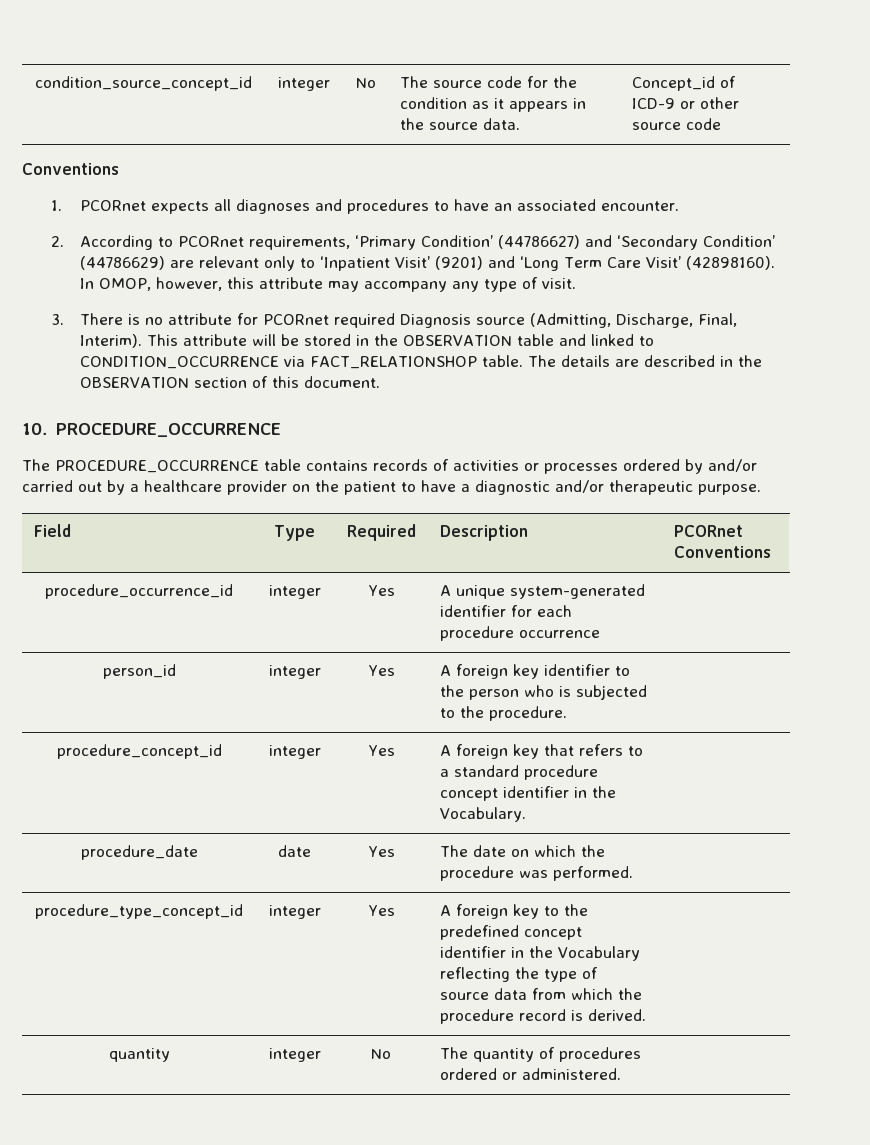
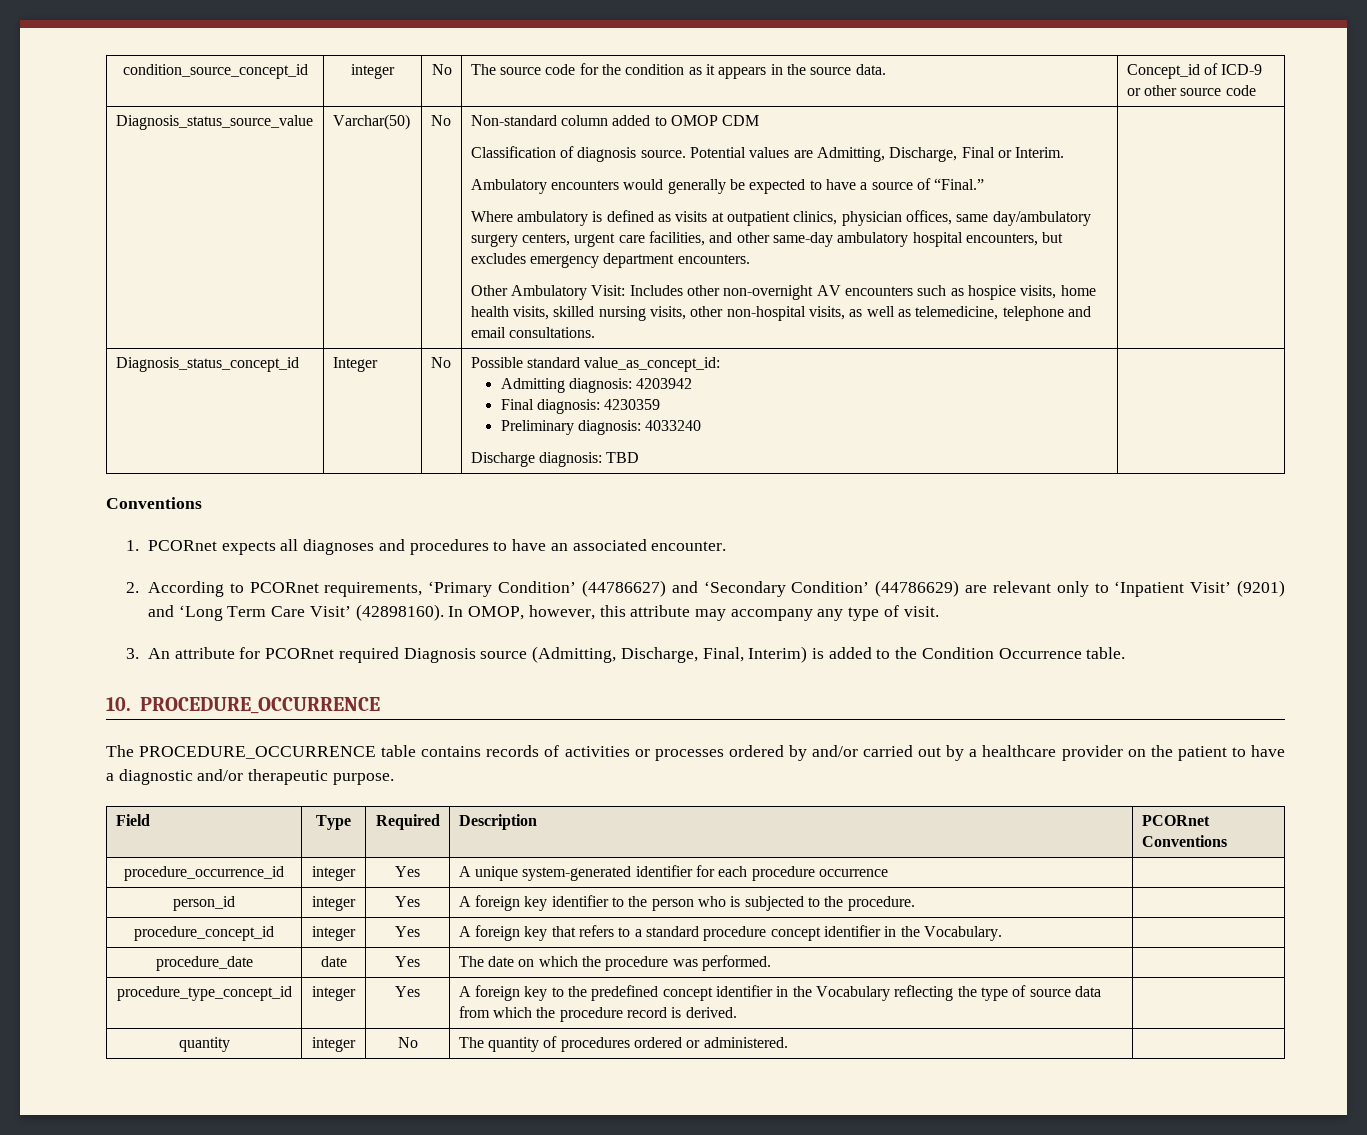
(722, 124) none -> [115,115,313,130] [332,114,410,130] [430,115,451,126] [470,115,760,126] [470,146,1065,162] [470,178,985,194] [470,210,1091,226] [470,231,1064,247] [470,253,750,268] [470,285,1096,300] [470,306,1091,321] [470,327,596,338] [115,357,299,372] [332,357,378,372] [430,357,451,368] [470,357,721,372] [500,378,693,393] [500,399,661,414] [500,420,702,435] [470,452,640,467] // Diagnosis_status_source_value | Varchar(50) | No | Non-standard column added to OMOP CDM // Classification of diagnosis source. Potential values are Admitting, Discharge, Final or Interim. // Ambulatory encounters would generally be expected to have a source of “Final.” // Where ambulatory is defined as visits at outpatient clinics, physician offices, same day/ambulatory surgery centers, urgent care facilities, and other same-day ambulatory hospital encounters, but excludes emergency department encounters. // Other Ambulatory Visit: Includes other non-overnight AV encounters such as hospice visits, home health visits, skilled nursing visits, other non-hospital visits, as well as telemedicine, telephone and email consultations. | // Diagnosis_status_concept_id | Integer | No | Possible standard value_as_concept_id: // Admitting diagnosis: 4203942 // Final diagnosis: 4230359 // Preliminary diagnosis: 4033240 // Discharge diagnosis: TBD |
[80,313,164,325] There is no -> [147,648,170,659] An
[80,334,655,348] [80,355,763,369] [80,376,381,388] Interim). This attribute will be stored in the OBSERVATION table and linked to CONDITION_OCCURRENCE via FACT_RELATIONSHOP table. The details are described in the OBSERVATION section of this document. -> [748,646,1126,663] Interim) is added to the Condition Occurrence table.

